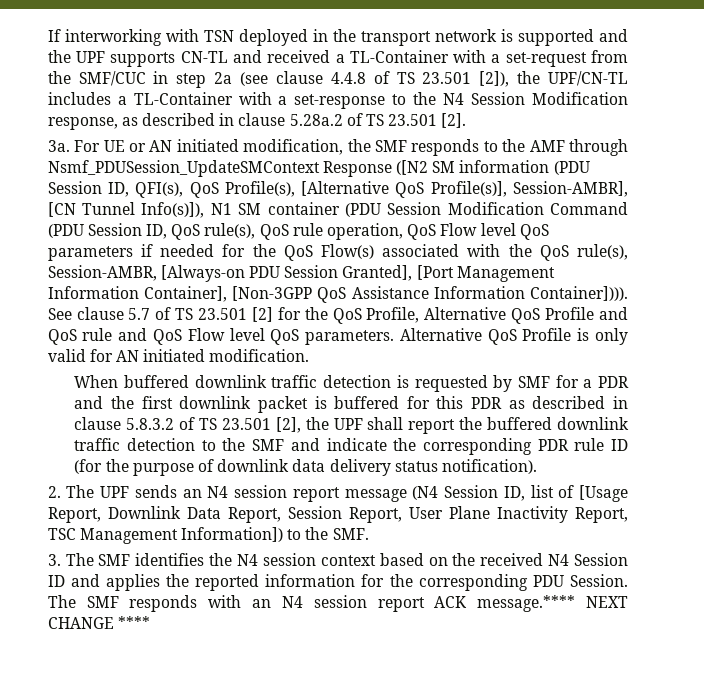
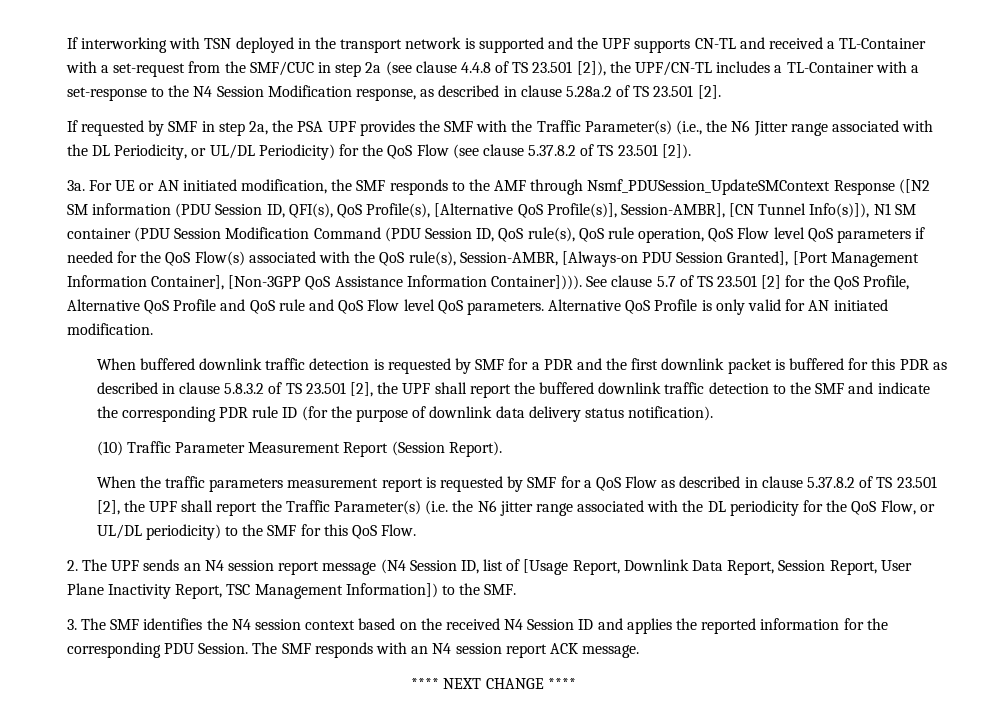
(467, 120) none -> [66,120,934,136] [66,144,691,160] // If requested by SMF in step 2a, the PSA UPF provides the SMF with the Traffic Parameter(s) (i.e., the N6 Jitter range associated with the DL Periodicity, or UL/DL Periodicity) for the QoS Flow (see clause 5.37.8.2 of TS 23.501 [2]).
(537, 466) none -> [96,441,502,457] [96,476,937,492] [96,500,935,516] [96,524,417,540] // (10) Traffic Parameter Measurement Report (Session Report). // When the traffic parameters measurement report is requested by SMF for a QoS Flow as described in clause 5.37.8.2 of TS 23.501 [2], the UPF shall report the Traffic Parameter(s) (i.e. the N6 jitter range associated with the DL periodicity for the QoS Flow, or UL/DL periodicity) to the SMF for this QoS Flow.
[477,595,576,612] message.**** -> [582,645,640,658] [411,678,440,689] message. // ****

